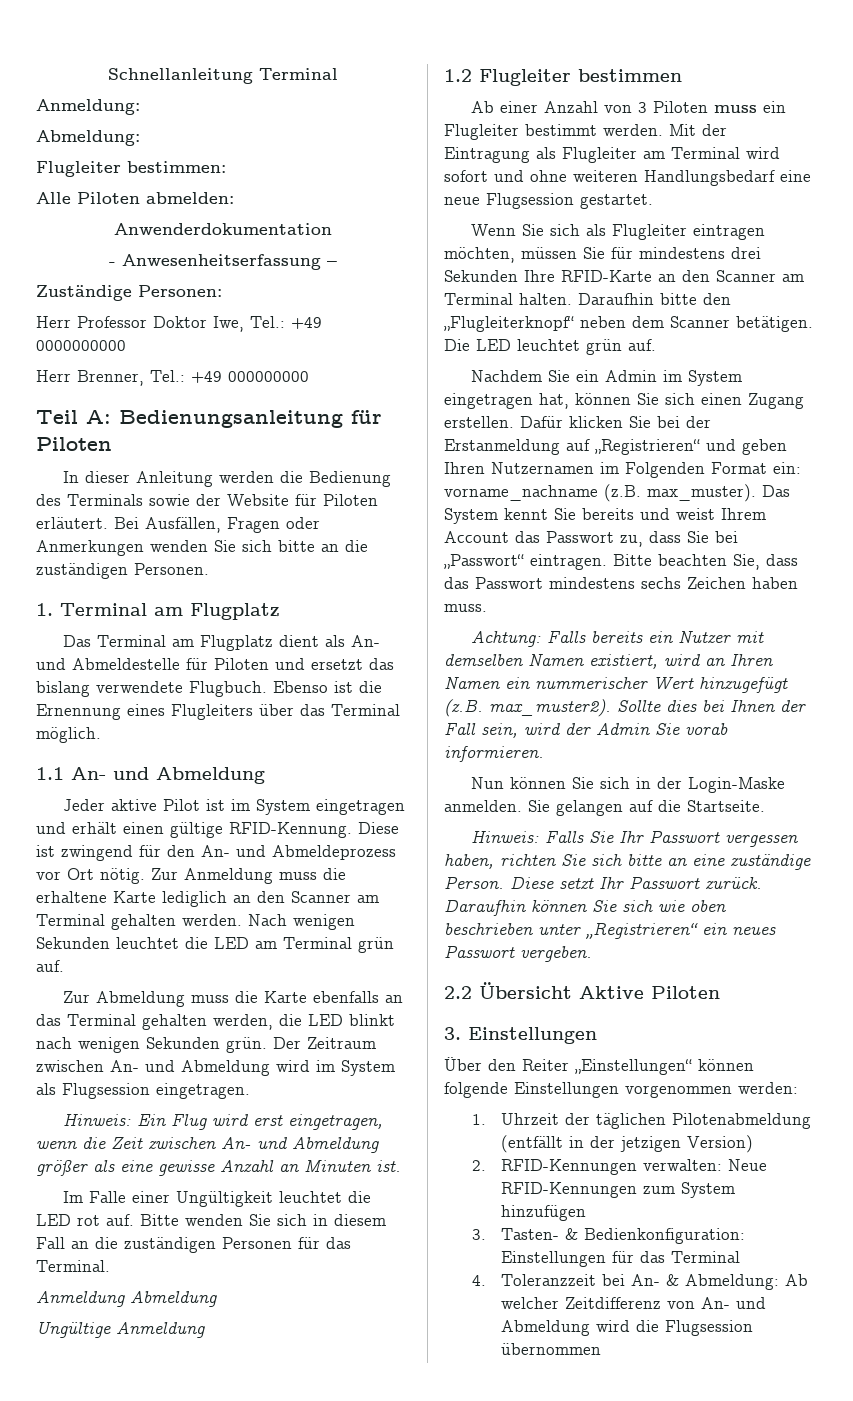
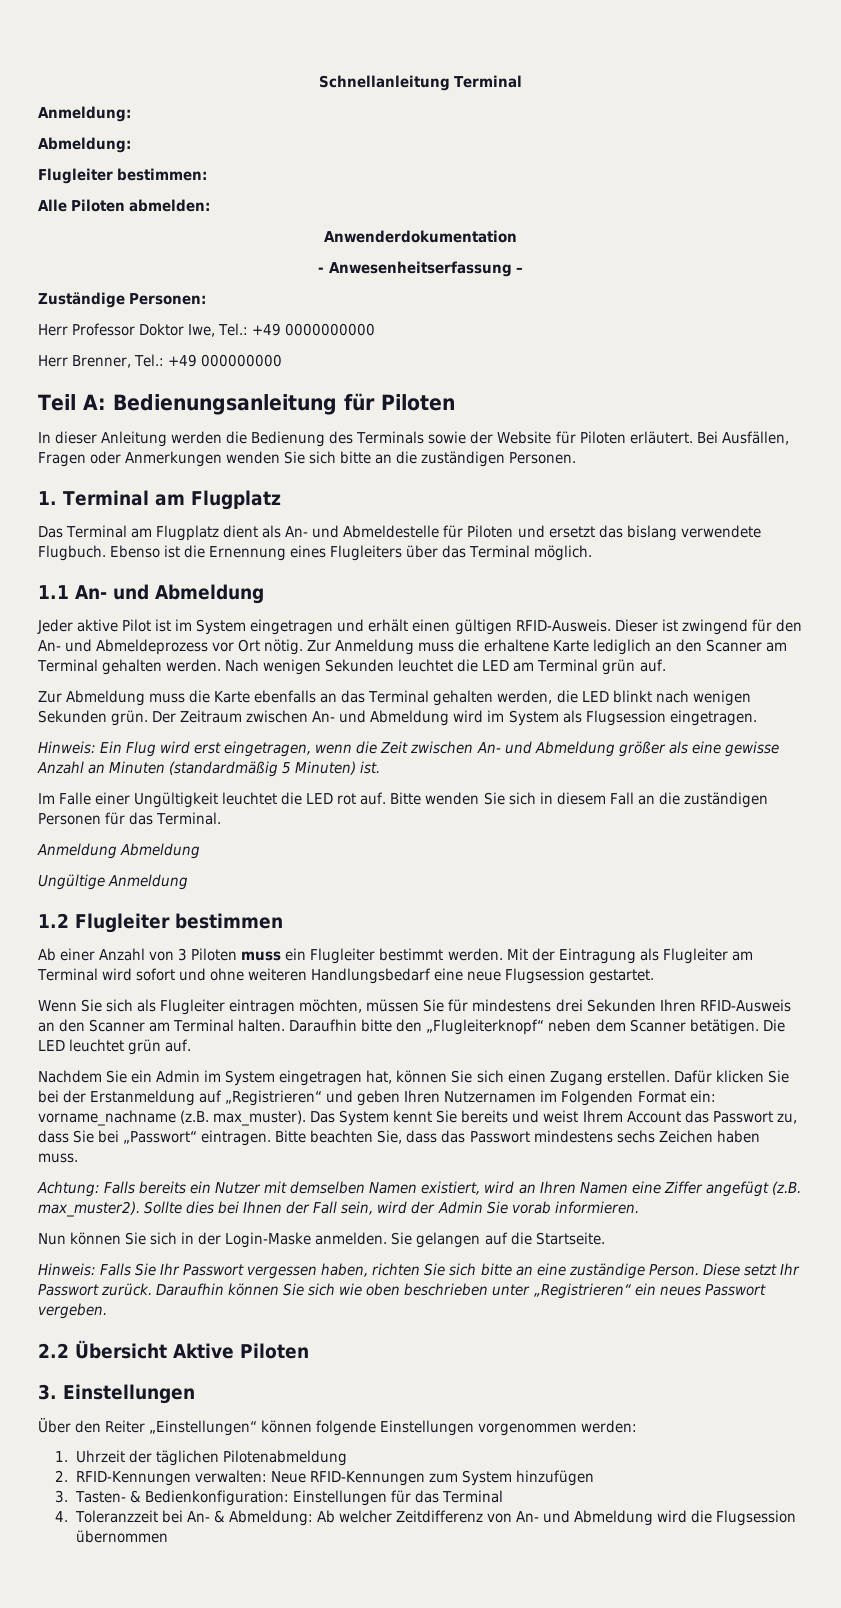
[170,822,399,838] gültige RFID-Kennung. Diese -> [454,619,658,635] gültigen RFID-Ausweis. Dieser
(371, 1165) none -> [169,761,357,777] (standardmäßig 5 Minuten)
[524,270,652,282] Ihre RFID-Karte -> [659,999,791,1012] Ihren RFID-Ausweis
[505,676,788,693] ein nummerischer Wert hinzugefügt -> [631,1181,769,1197] eine Ziffer angefügt
[500,1135,753,1153] (entfällt in der jetzigen Version) -> (347, 1458) none

